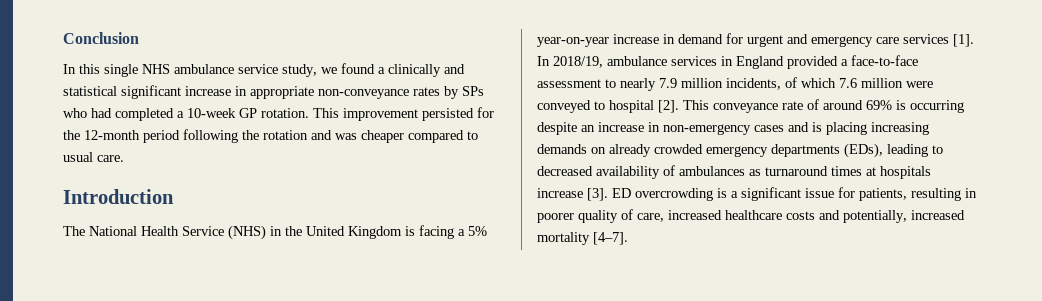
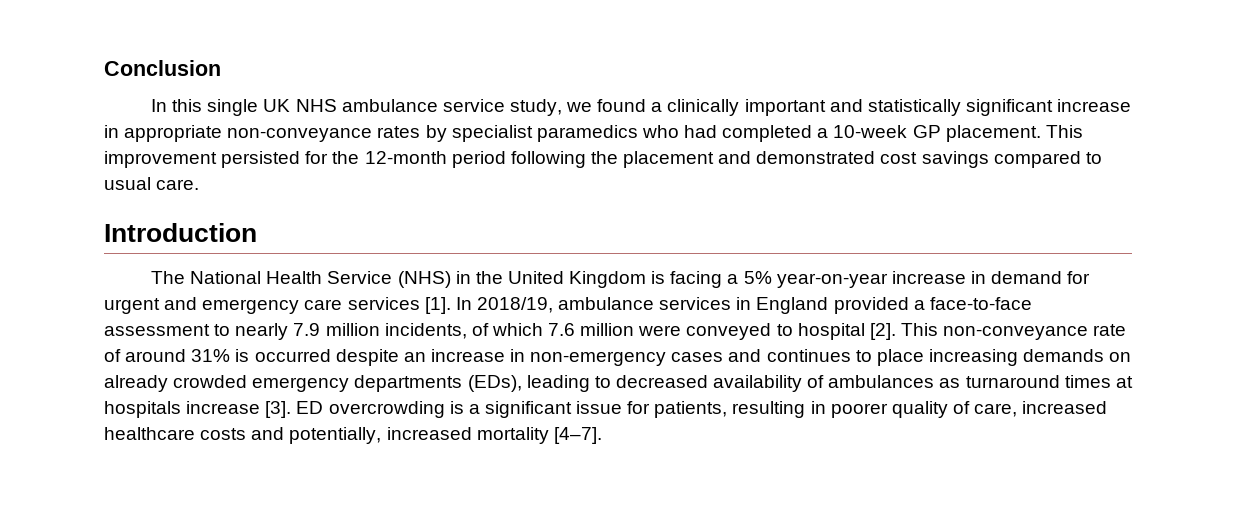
(138, 70) none -> [263,99,291,112] UK
[444,64,465,74] [63,86,117,96] and statistical -> [744,99,961,116] important and statistically
[462,86,484,96] SPs -> [451,125,638,142] specialist paramedics
[261,108,309,118] rotation. -> [945,125,1041,142] placement.
[263,130,404,143] rotation and was cheaper -> [623,151,989,168] placement and demonstrated cost savings
[713,103,778,113] conveyance -> [943,326,1089,340] non-conveyance
[866,100,964,113] 69% is occurring -> [191,349,331,362] 31% is occurred
[812,122,867,135] is placing -> [766,349,924,366] continues to place

